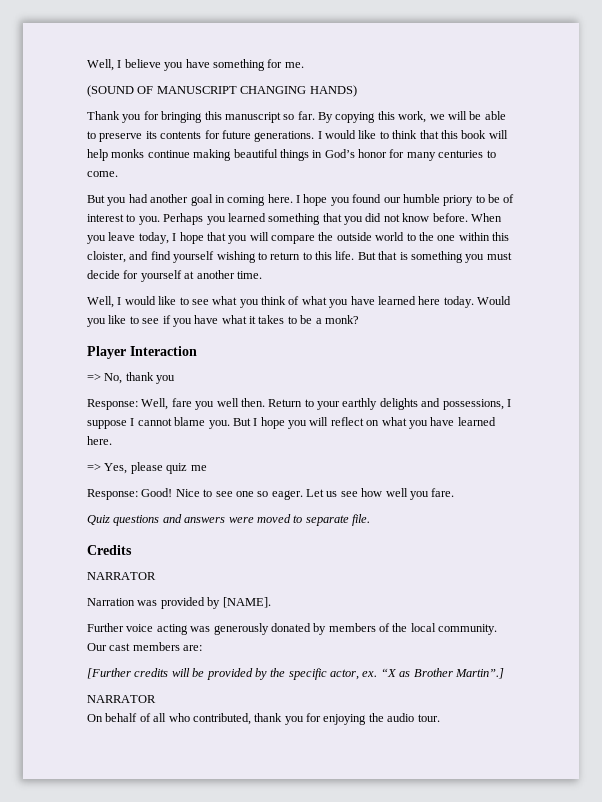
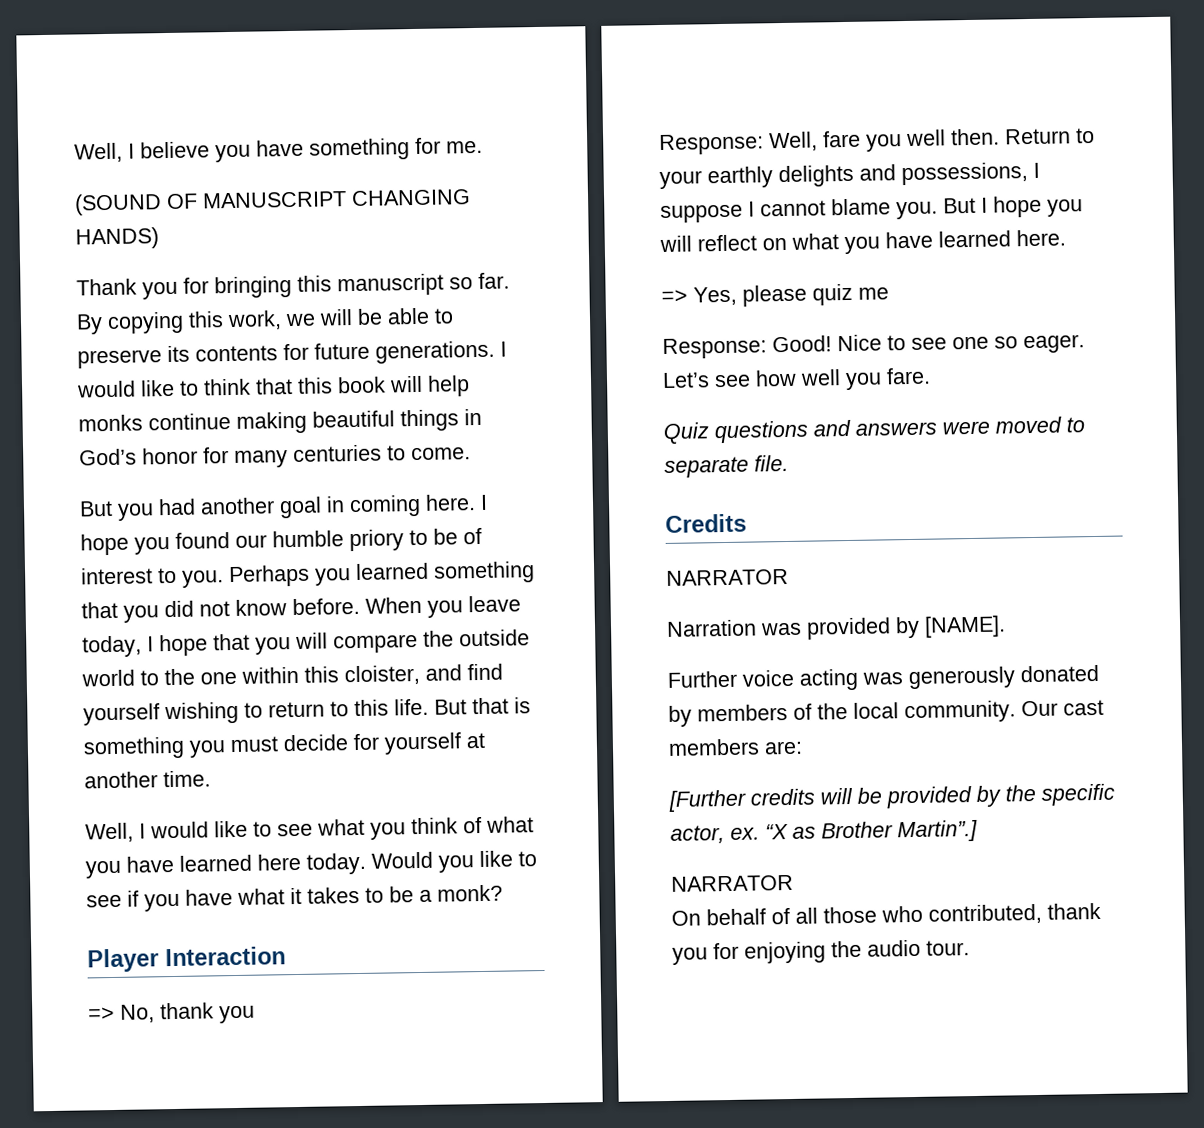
[306,489,338,497] Let us -> [662,372,710,388] Let’s
(167, 717) none -> [823,906,877,924] those

